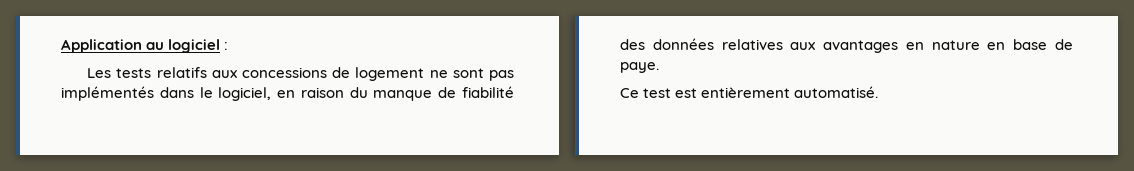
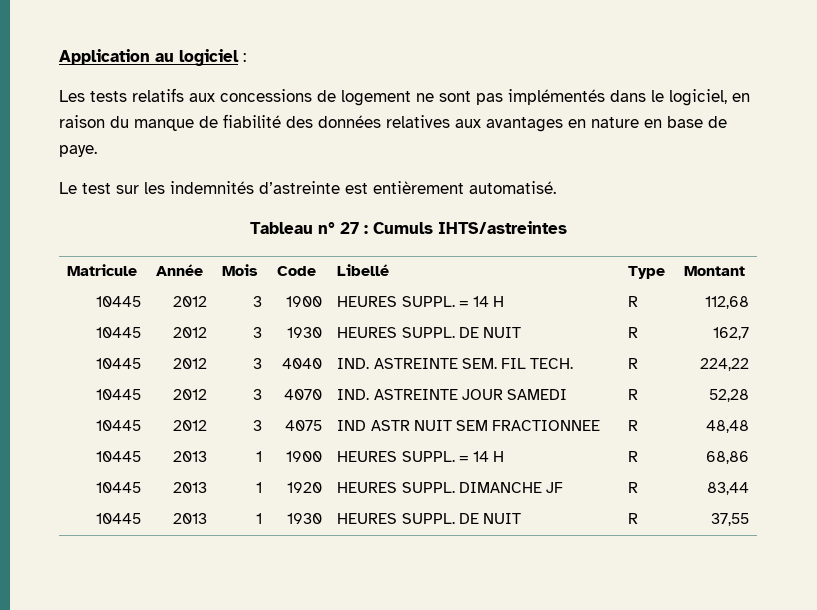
[620,86,879,98] Ce test est entièrement automatisé. -> [59,181,556,194] [250,221,567,234] [67,264,138,276] [156,264,204,276] [222,264,259,276] [277,266,317,276] [337,264,390,276] [628,266,666,279] [684,266,746,276] [95,296,141,307] [172,296,207,307] [252,296,262,307] [285,296,322,307] [337,296,505,307] [628,296,639,307] [704,296,749,309] [95,327,141,338] [172,327,207,338] [252,327,262,338] [286,327,322,338] [337,327,522,338] [628,327,639,338] [712,327,749,340] [95,358,141,369] [172,358,207,369] [252,358,262,369] [281,358,322,369] [337,358,574,369] [628,358,639,369] [699,358,749,371] [95,389,141,400] [172,389,207,400] [252,389,262,400] [283,389,322,400] [337,389,568,400] [628,389,639,400] [708,389,749,402] [95,420,141,431] [172,420,207,431] [252,420,262,431] [284,420,322,431] [337,420,601,431] [628,420,639,431] [705,420,749,433] [95,451,141,462] [172,451,207,462] [255,451,262,462] [285,451,322,462] [337,451,505,462] [628,451,639,462] [705,451,749,464] [95,482,141,493] [172,482,207,493] [255,482,262,493] [286,482,322,493] [337,482,564,493] [628,482,639,493] [706,482,749,495] [95,513,141,524] [172,513,207,524] [255,513,262,524] [286,513,322,524] [337,513,522,524] [628,513,639,524] [710,513,749,526] Le test sur les indemnités d’astreinte est entièrement automatisé. // Tableau n° 27 : Cumuls IHTS/astreintes // Matricule | Année | Mois | Code | Libellé | Type | Montant // 10445 | 2012 | 3 | 1900 | HEURES SUPPL. = 14 H | R | 112,68 // 10445 | 2012 | 3 | 1930 | HEURES SUPPL. DE NUIT | R | 162,7 // 10445 | 2012 | 3 | 4040 | IND. ASTREINTE SEM. FIL TECH. | R | 224,22 // 10445 | 2012 | 3 | 4070 | IND. ASTREINTE JOUR SAMEDI | R | 52,28 // 10445 | 2012 | 3 | 4075 | IND ASTR NUIT SEM FRACTIONNEE | R | 48,48 // 10445 | 2013 | 1 | 1900 | HEURES SUPPL. = 14 H | R | 68,86 // 10445 | 2013 | 1 | 1920 | HEURES SUPPL. DIMANCHE JF | R | 83,44 // 10445 | 2013 | 1 | 1930 | HEURES SUPPL. DE NUIT | R | 37,55

